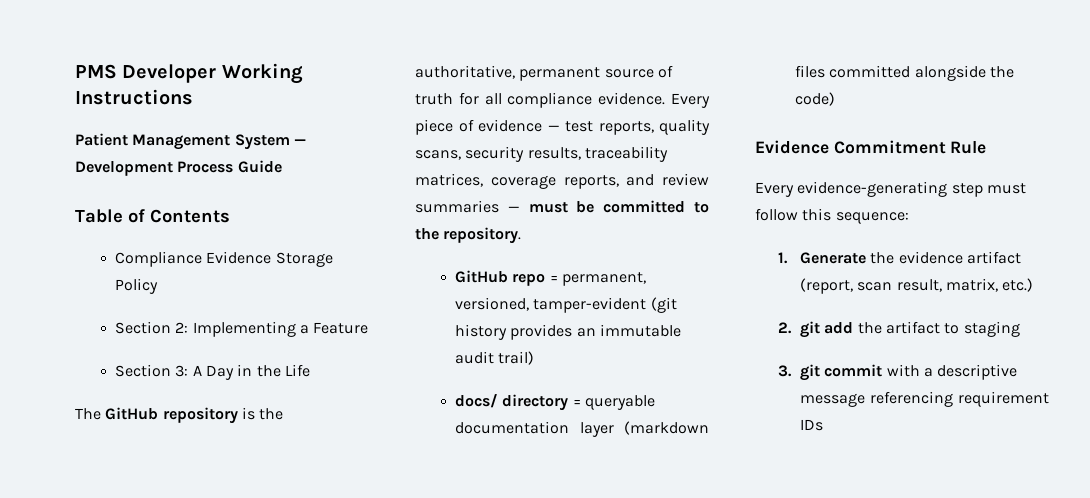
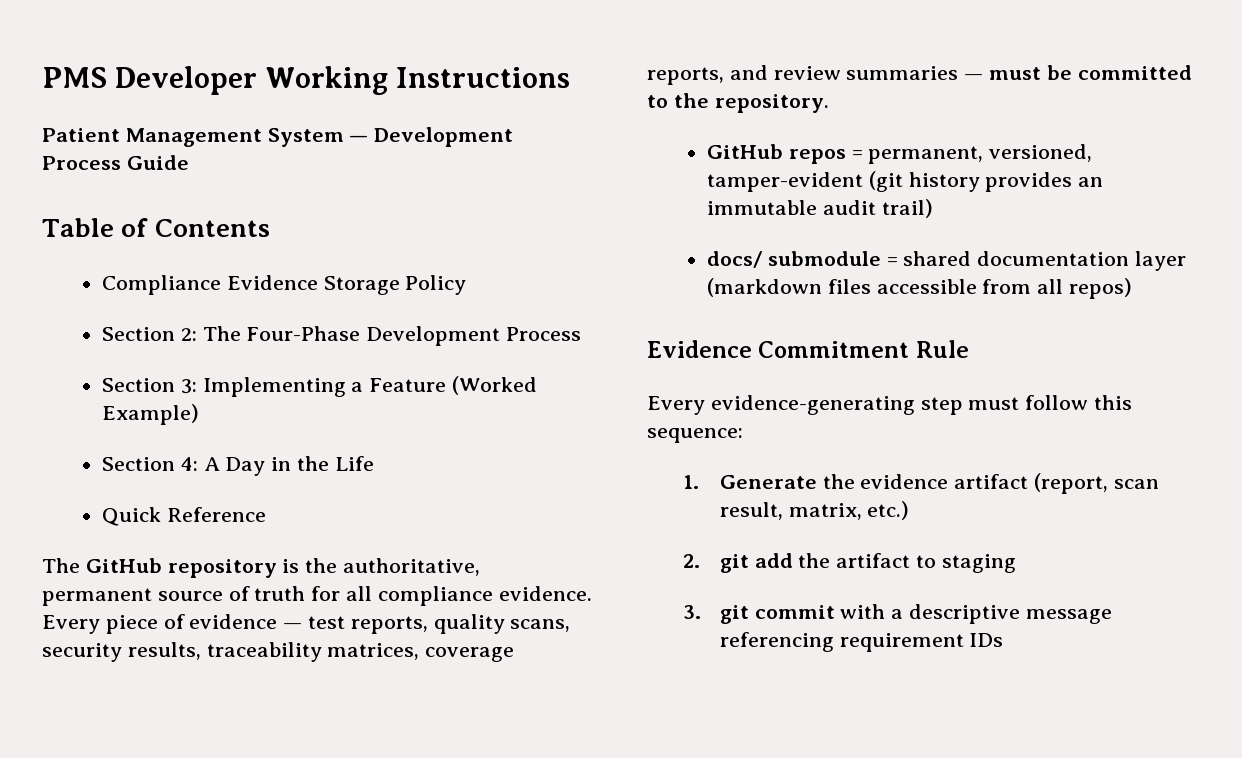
(189, 327) none -> [202,326,582,346] [102,378,197,394] The Four-Phase Development Process // Section 3:
[115,364,189,377] // Section 3: -> [452,376,538,395] [102,404,200,425] [102,457,198,471] (Worked Example) // Section 4:
(311, 370) none -> [102,507,266,526] // Quick Reference
[512,274,546,286] repo -> [788,149,846,164] repos
[502,394,656,411] directory = queryable -> [767,251,972,266] submodule = shared
[829,65,1015,81] [795,92,836,106] committed alongside the code) -> [876,278,1133,299] accessible from all repos)

